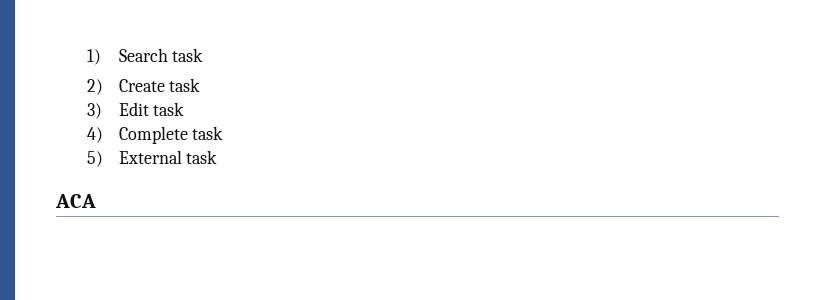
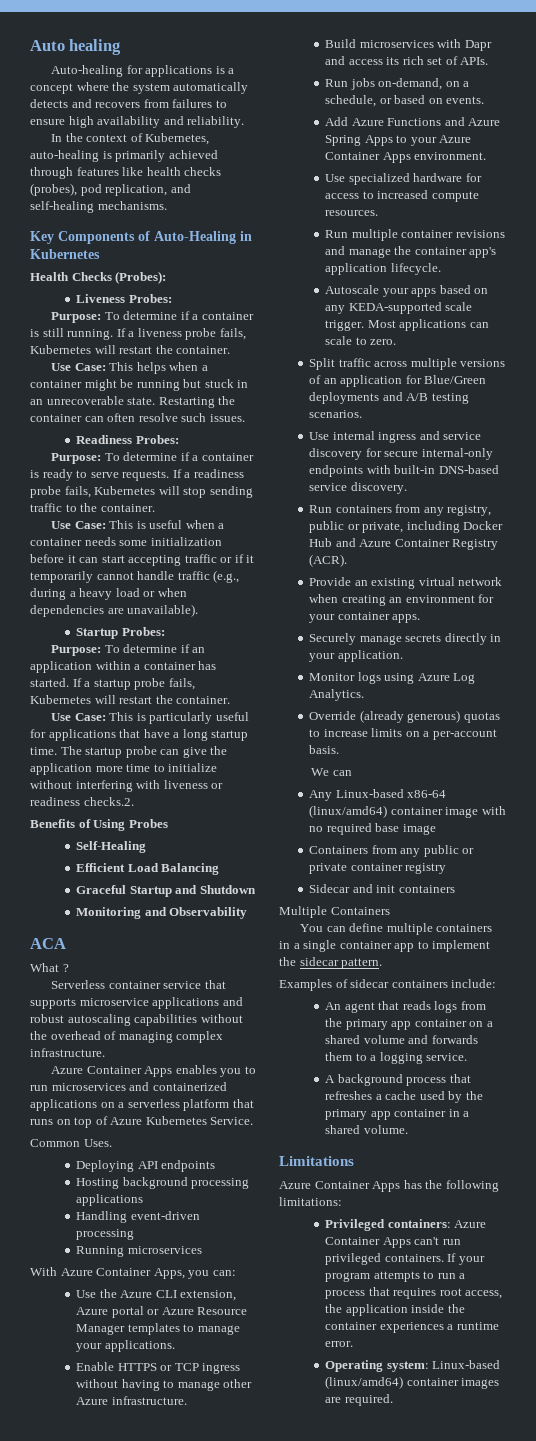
[87,48,204,65] [87,78,201,95] [87,102,185,119] [87,126,224,144] [87,150,218,167] [55,194,96,208] 1) Search task // 2) Create task // 3) Edit task // 4) Complete task // 5) External task // ACA -> [30,39,122,55] [51,65,235,77] [30,82,249,94] [30,99,227,108] [30,116,245,128] [51,133,210,145] [30,150,218,162] [30,167,222,179] [30,183,191,196] [30,201,167,213] [30,231,252,244] [30,249,100,259] [30,271,167,284] [76,294,172,303] [51,311,254,323] [30,328,246,340] [30,345,231,354] [51,362,208,374] [30,379,249,391] [30,396,236,408] [30,413,245,422] [76,435,179,444] [51,452,254,464] [30,469,244,481] [30,486,253,498] [30,503,155,512] [51,520,225,529] [30,537,222,546] [30,554,255,566] [30,570,240,583] [30,588,187,600] [30,604,199,617] [76,627,165,639] [51,644,206,656] [30,661,217,673] [30,678,195,690] [30,695,231,704] [51,712,249,724] [30,729,249,741] [30,746,228,758] [30,763,218,775] [30,780,224,792] [30,797,134,806] [30,819,168,831] [76,841,147,853] [76,863,220,875] [76,885,256,897] [76,907,248,919] [30,938,66,949] [30,963,69,972] [51,980,226,989] [30,997,243,1009] [30,1014,243,1026] [30,1031,224,1043] [30,1048,105,1057] [51,1065,256,1077] [30,1082,227,1091] [30,1099,254,1111] [30,1116,254,1128] [30,1139,112,1147] [76,1160,216,1172] [76,1177,250,1189] [76,1194,144,1206] [76,1211,200,1223] [76,1229,135,1240] [76,1246,202,1257] [30,1267,236,1279] [76,1289,237,1301] [76,1306,248,1318] [76,1323,240,1335] [76,1340,175,1352] [76,1362,241,1374] [76,1379,253,1391] [76,1396,187,1405] [325,39,492,51] [325,56,489,65] [325,78,470,90] [325,95,485,107] [325,117,501,126] [325,135,472,146] [325,152,487,163] [325,173,482,185] [325,190,479,202] [325,210,379,216] [325,229,505,241] [325,246,497,258] [325,263,441,275] [325,285,489,297] [325,302,473,314] [325,319,489,331] [325,336,397,345] [309,358,506,370] [309,375,487,387] [309,392,469,404] [309,410,363,418] [309,431,482,443] [309,448,493,460] [309,465,499,477] [309,482,407,494] [309,504,492,516] [309,521,504,533] [309,538,499,550] [309,554,348,567] [309,577,503,589] [309,594,495,606] [309,612,421,623] [309,633,502,645] [309,650,403,662] [309,672,476,684] [309,689,365,701] [309,710,500,723] [309,728,497,740] [309,745,340,754] [311,768,352,776] [309,789,447,801] [309,805,506,818] [309,823,436,835] [309,845,475,857] [309,863,447,874] [309,884,455,893] [279,906,390,918] [300,923,493,935] [279,940,491,952] [279,957,383,969] [279,979,497,991] [325,1001,486,1013] [325,1018,493,1030] [325,1035,478,1044] [325,1052,468,1064] [325,1074,471,1086] [325,1091,483,1103] [325,1109,470,1120] [325,1125,408,1134] [279,1156,354,1166] [279,1180,499,1192] [279,1197,342,1206] [325,1219,487,1231] [325,1237,461,1248] [325,1253,485,1265] [325,1271,466,1282] [325,1287,503,1299] [325,1304,465,1316] [325,1322,499,1333] [325,1341,354,1347] [325,1360,501,1372] [325,1376,500,1389] [325,1394,393,1406] Auto healing // Auto-healing for applications is a concept where the system automatically detects and recovers from failures to ensure high availability and reliability. // In the context of Kubernetes, auto-healing is primarily achieved through features like health checks (probes), pod replication, and self-healing mechanisms. // Key Components of Auto-Healing in Kubernetes // Health Checks (Probes): // Liveness Probes: // Purpose: To determine if a container is still running. If a liveness probe fails, Kubernetes will restart the container. // Use Case: This helps when a container might be running but stuck in an unrecoverable state. Restarting the container can often resolve such issues. // Readiness Probes: // Purpose: To determine if a container is ready to serve requests. If a readiness probe fails, Kubernetes will stop sending traffic to the container. // Use Case: This is useful when a container needs some initialization before it can start accepting traffic or if it temporarily cannot handle traffic (e.g., during a heavy load or when dependencies are unavailable). // Startup Probes: // Purpose: To determine if an application within a container has started. If a startup probe fails, Kubernetes will restart the container. // Use Case: This is particularly useful for applications that have a long startup time. The startup probe can give the application more time to initialize without interfering with liveness or readiness checks.2. // Benefits of Using Probes // Self-Healing // Efficient Load Balancing // Graceful Startup and Shutdown // Monitoring and Observability // ACA // What ? // Serverless container service that supports microservice applications and robust autoscaling capabilities without the overhead of managing complex infrastructure. // Azure Container Apps enables you to run microservices and containerized applications on a serverless platform that runs on top of Azure Kubernetes Service. // Common Uses. // Deploying API endpoints // Hosting background processing applications // Handling event-driven processing // Running microservices // With Azure Container Apps, you can: // Use the Azure CLI extension, Azure portal or Azure Resource Manager templates to manage your applications. // Enable HTTPS or TCP ingress without having to manage other Azure infrastructure. // Build microservices with Dapr and access its rich set of APIs. // Run jobs on-demand, on a schedule, or based on events. // Add Azure Functions and Azure Spring Apps to your Azure Container Apps environment. // Use specialized hardware for access to increased compute resources. // Run multiple container revisions and manage the container app's application lifecycle. // Autoscale your apps based on any KEDA-supported scale trigger. Most applications can scale to zero. // Split traffic across multiple versions of an application for Blue/Green deployments and A/B testing scenarios. // Use internal ingress and service discovery for secure internal-only endpoints with built-in DNS-based service discovery. // Run containers from any registry, public or private, including Docker Hub and Azure Container Registry (ACR). // Provide an existing virtual network when creating an environment for your container apps. // Securely manage secrets directly in your application. // Monitor logs using Azure Log Analytics. // Override (already generous) quotas to increase limits on a per-account basis. // We can // Any Linux-based x86-64 (linux/amd64) container image with no required base image // Containers from any public or private container registry // Sidecar and init containers // Multiple Containers // You can define multiple containers in a single container app to implement the sidecar pattern. // Examples of sidecar containers include: // An agent that reads logs from the primary app container on a shared volume and forwards them to a logging service. // A background process that refreshes a cache used by the primary app container in a shared volume. // Limitations // Azure Container Apps has the following limitations: // Privileged containers: Azure Container Apps can't run privileged containers. If your program attempts to run a process that requires root access, the application inside the container experiences a runtime error. // Operating system: Linux-based (linux/amd64) container images are required.

